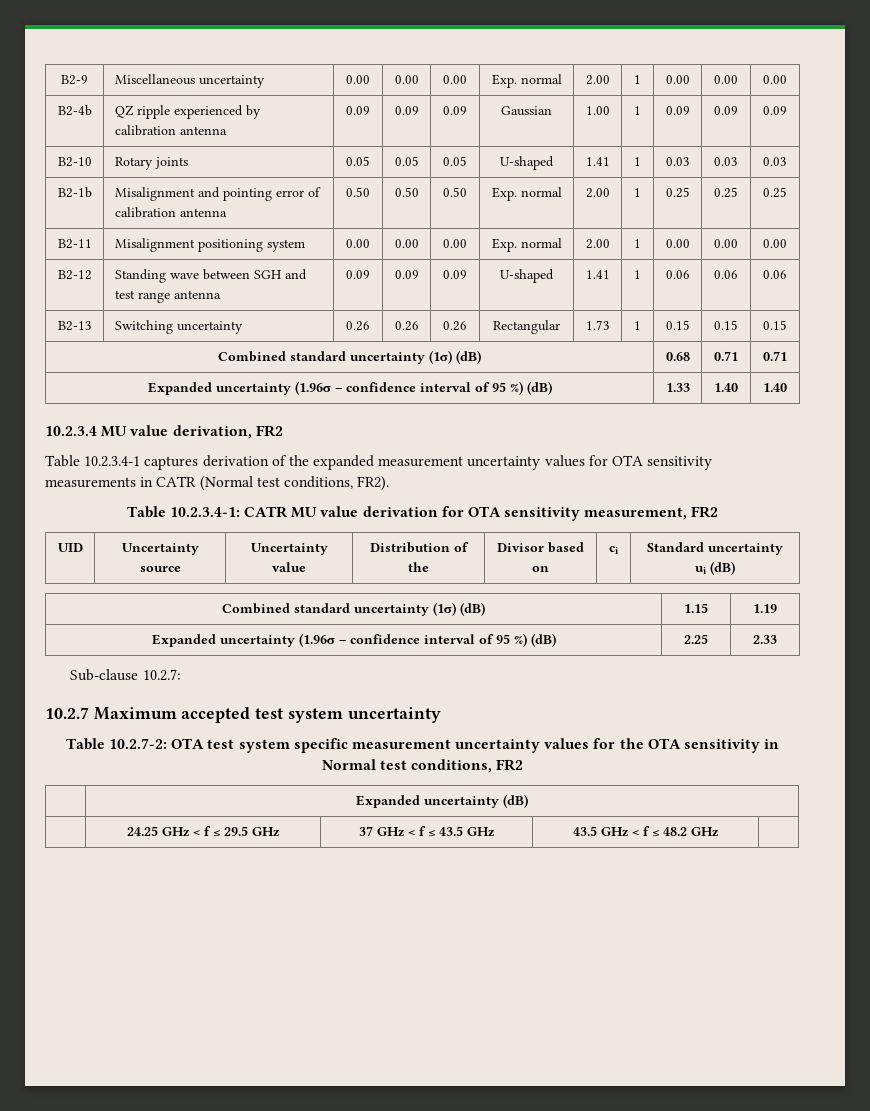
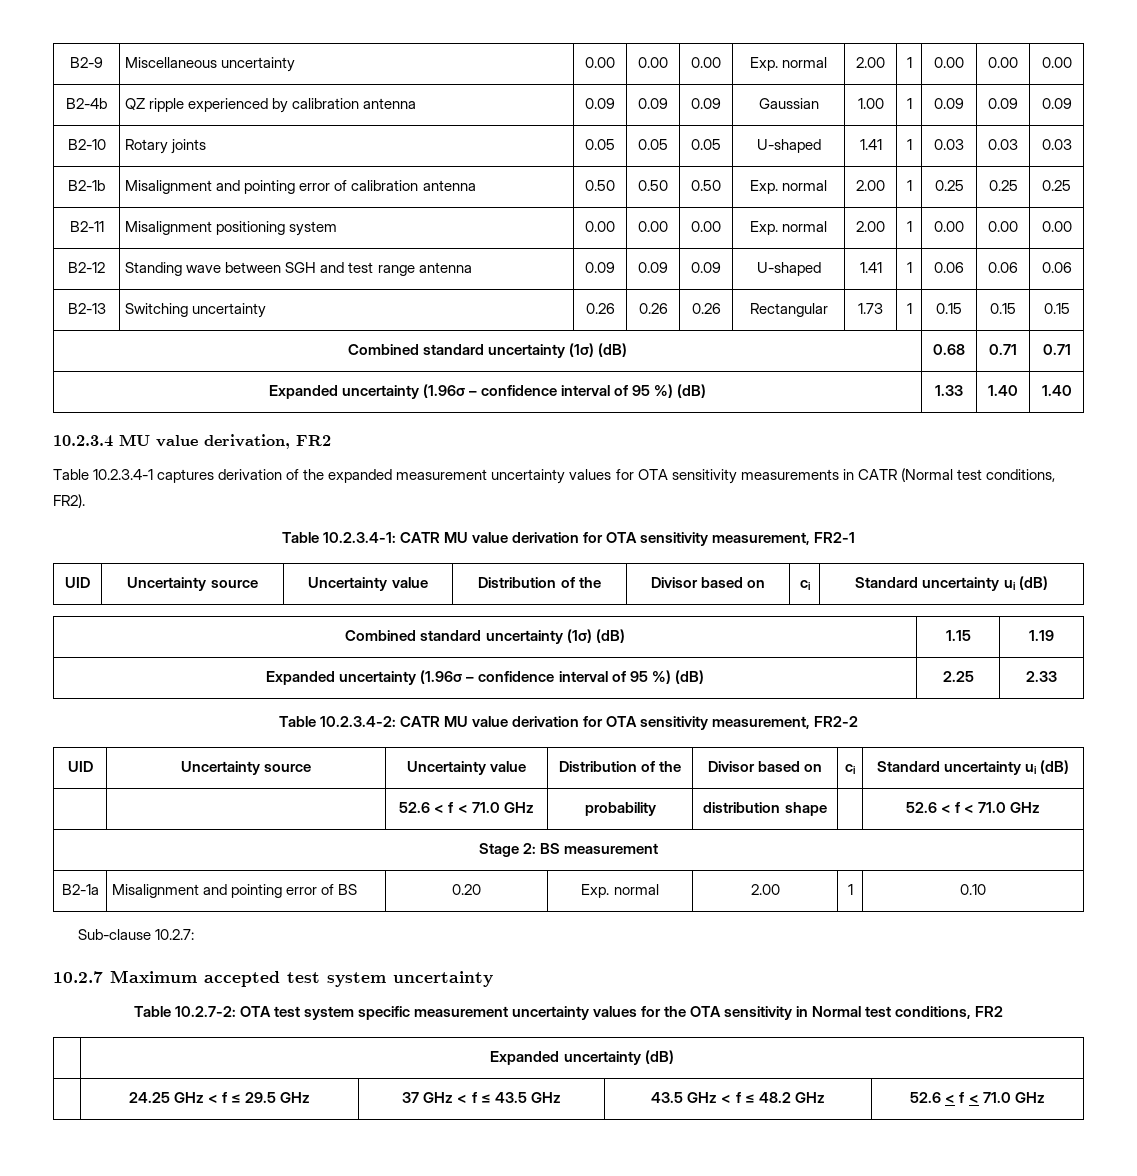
[691,506,719,518] FR2 -> [814,532,856,543] FR2-1
(777, 639) none -> [278,716,859,730] [67,761,93,772] [180,761,312,775] [406,761,527,775] [558,761,682,772] [707,761,823,772] [845,764,855,774] [876,760,1070,775] [399,802,534,813] [584,802,656,816] [703,802,827,816] [905,802,1041,813] [478,843,659,857] [61,884,99,895] [112,884,358,898] [452,884,481,895] [581,884,659,898] [750,884,780,895] [847,884,853,895] [960,884,986,895] // Table 10.2.3.4-2: CATR MU value derivation for OTA sensitivity measurement, FR2-2 // UID | Uncertainty source | Uncertainty value | Distribution of the | Divisor based on | ci | Standard uncertainty ui (dB) // | | 52.6 < f < 71.0 GHz | probability | distribution shape | | 52.6 < f < 71.0 GHz // Stage 2: BS measurement // B2-1a | Misalignment and pointing error of BS | 0.20 | Exp. normal | 2.00 | 1 | 0.10
(718, 832) none -> [910,1092,1045,1103] 52.6 < f < 71.0 GHz

